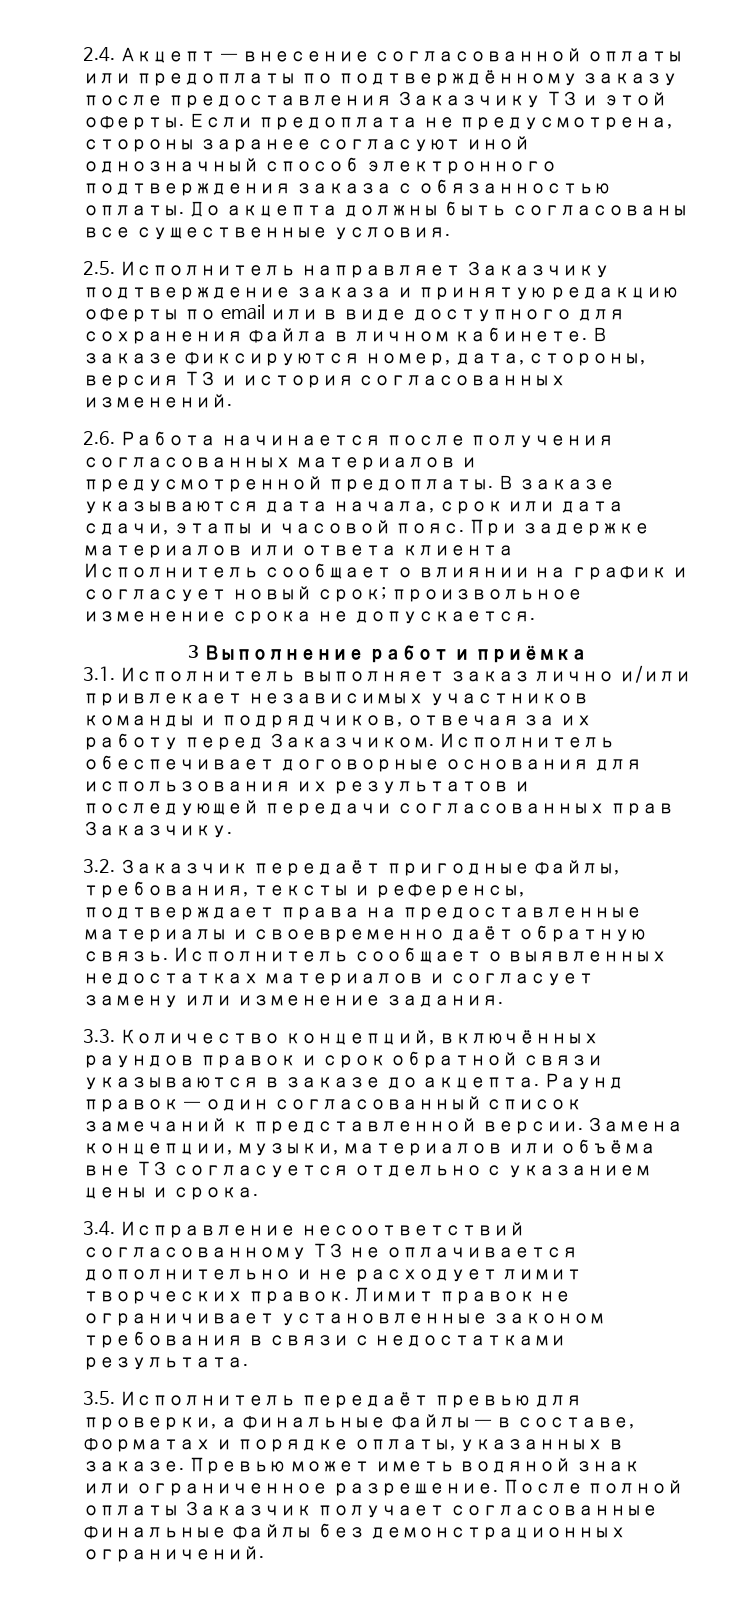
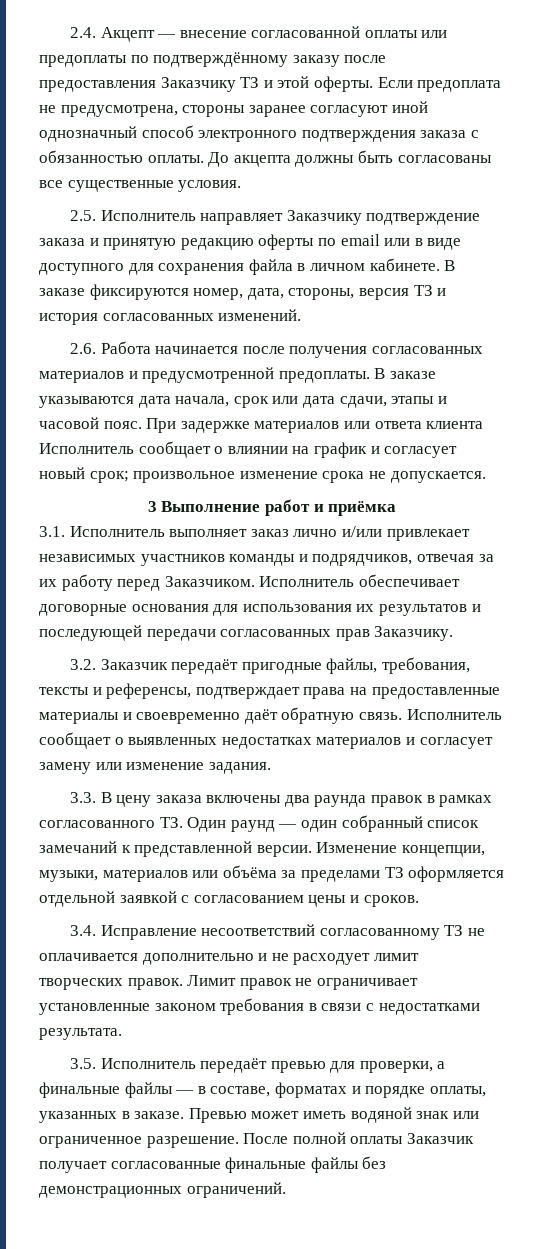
[119,1029,599,1045] [83,1051,604,1068] [83,1073,625,1090] [83,1099,179,1112] Количество концепций, включённых раундов правок и срок обратной связи указываются в заказе до акцепта. Раунд правок -> [100,792,493,807] [39,817,275,832] В цену заказа включены два раунда правок в рамках согласованного ТЗ. Один раунд
[273,1096,482,1110] согласованный -> [341,815,423,832] собранный
[587,1117,684,1132] Замена -> [316,842,398,853] Изменение
[83,1161,652,1178] вне ТЗ согласуется отдельно с указанием -> [281,866,505,882] [39,891,304,907] за пределами ТЗ оформляется отдельной заявкой с согласованием
[172,1187,258,1200] срока. -> [363,895,419,907] сроков.

